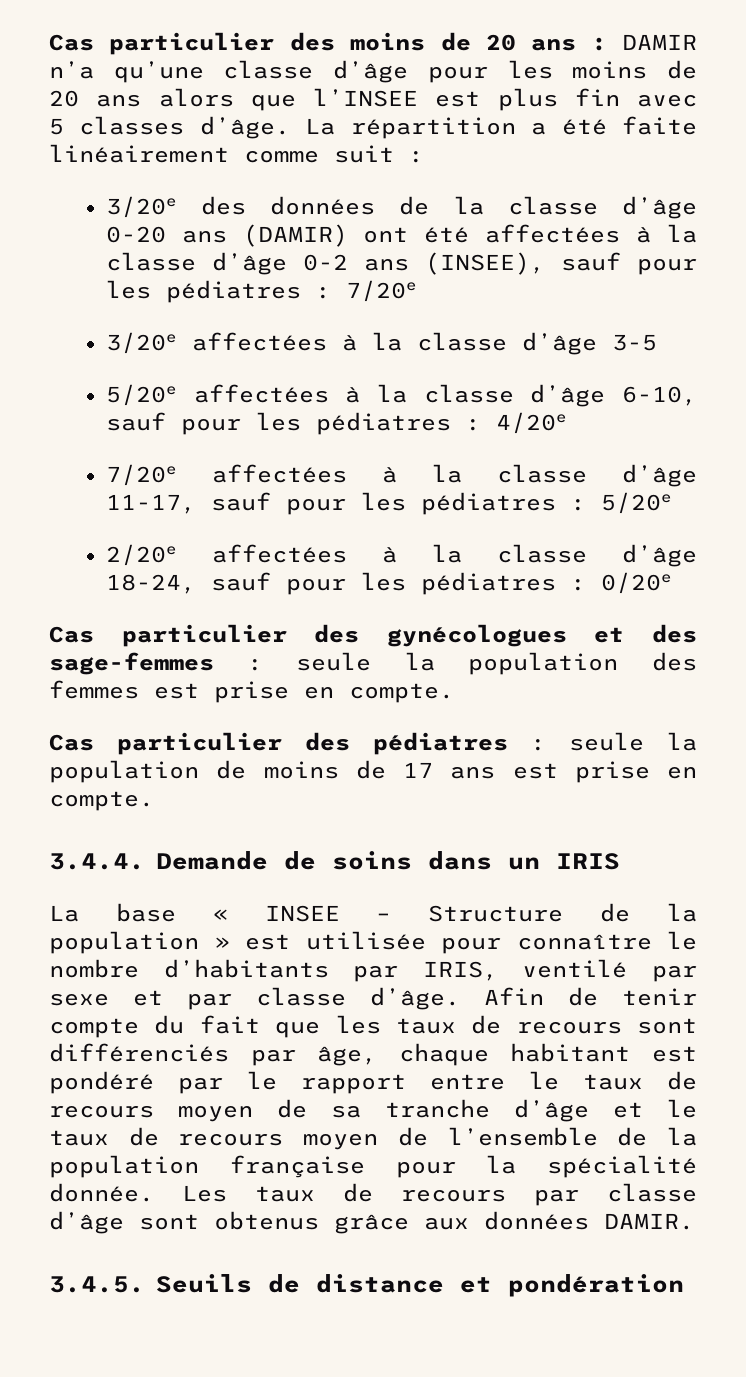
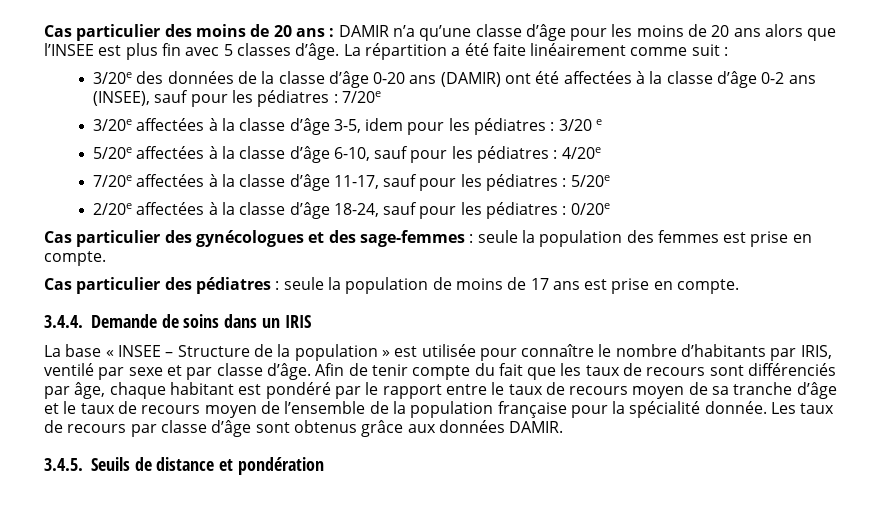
[611,334,657,351] 3-5 -> [333,118,603,135] 3-5, idem pour les pédiatres : 3/20 e

